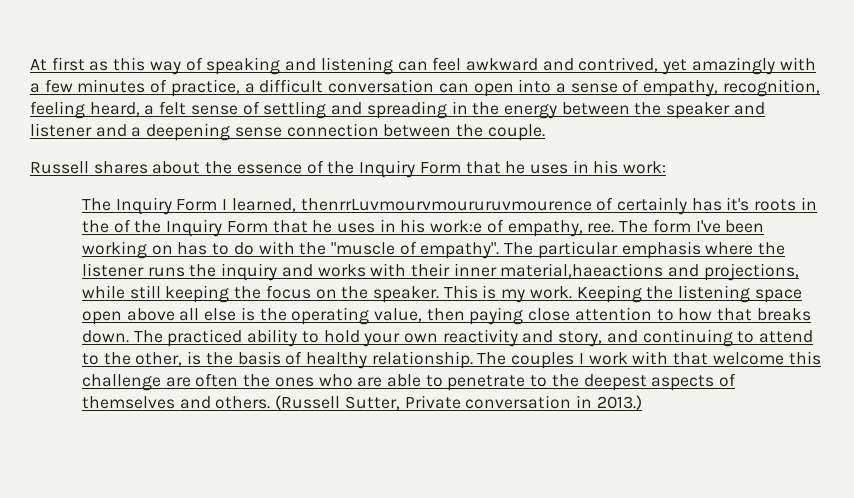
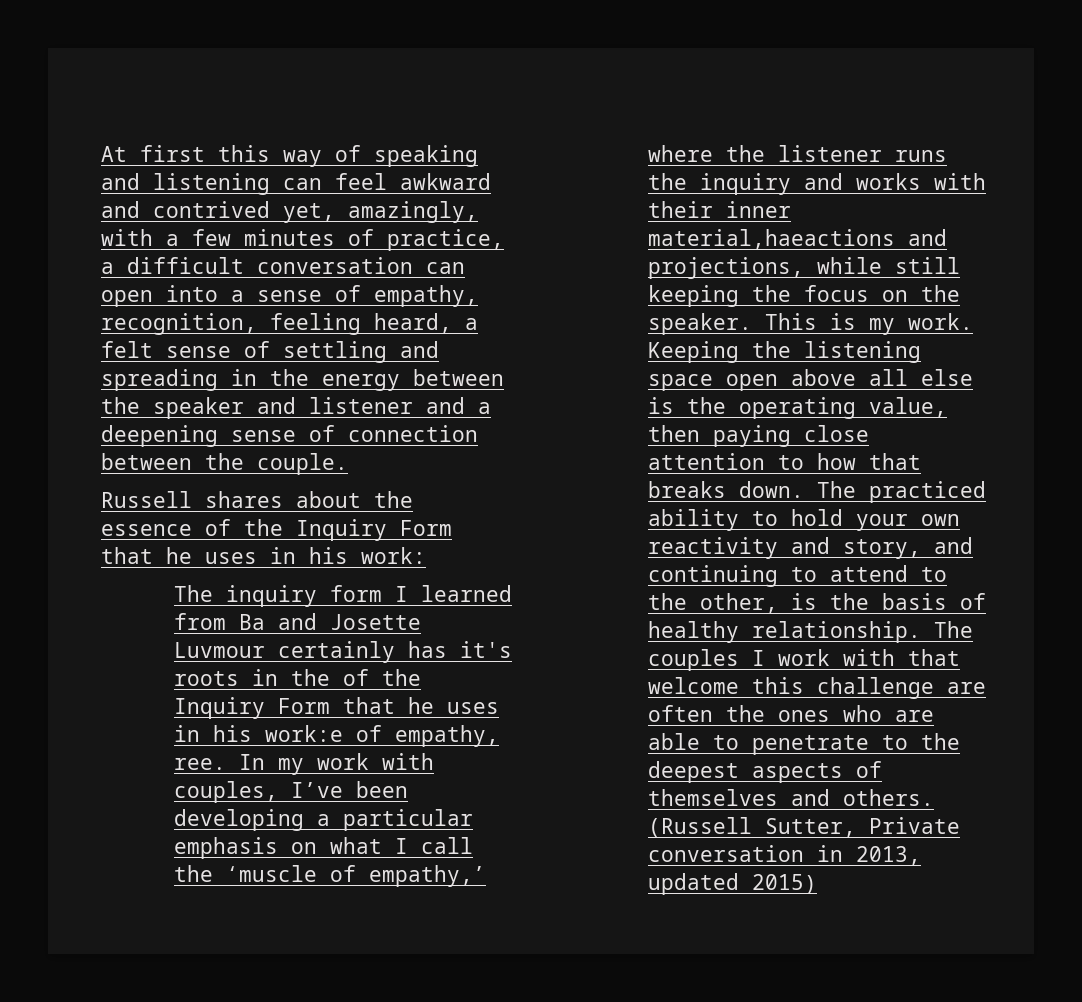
[89,61,109,71] as -> (205, 153) none
[578,57,775,75] contrived, yet amazingly -> [153,201,478,223] contrived yet, amazingly,
(282, 132) none -> [309,425,335,442] of
[115,197,614,215] Inquiry Form I learned, thenrrLuvmourvmoururuvmourence of -> [225,585,512,607] [173,613,421,630] [173,642,265,658] inquiry form I learned from Ba and Josette Luvmour
[619,219,765,233] [81,241,701,259] The form I've been working on has to do with the "muscle of empathy". The particular emphasis -> [238,753,434,775] [173,781,408,803] [173,809,473,831] [173,837,473,859] [173,865,486,887] In my work with couples, I’ve been developing a particular emphasis on what I call the ‘muscle of empathy,’
[596,395,642,410] 2013.) -> [855,846,921,865] [647,873,817,895] 2013, updated 2015)

